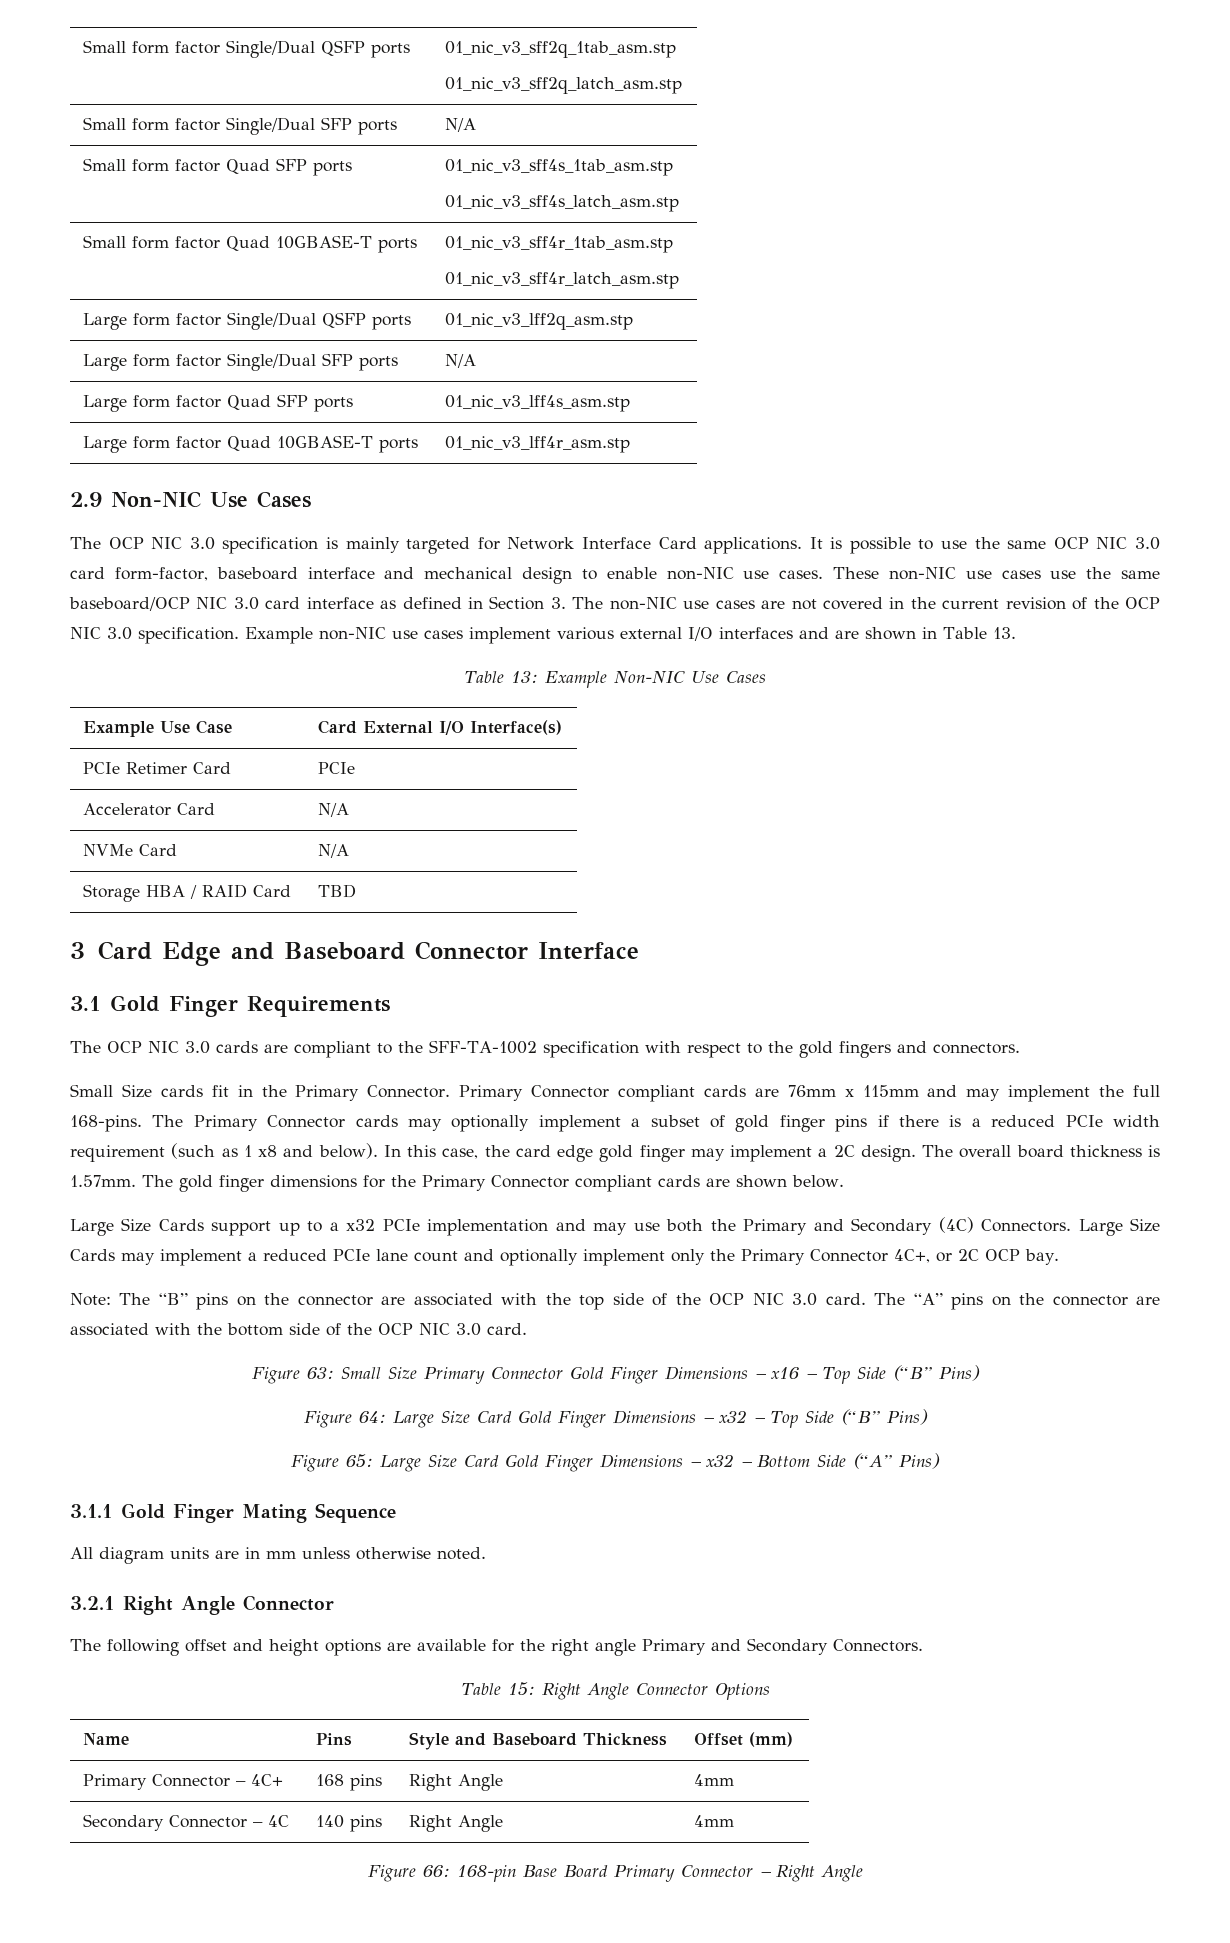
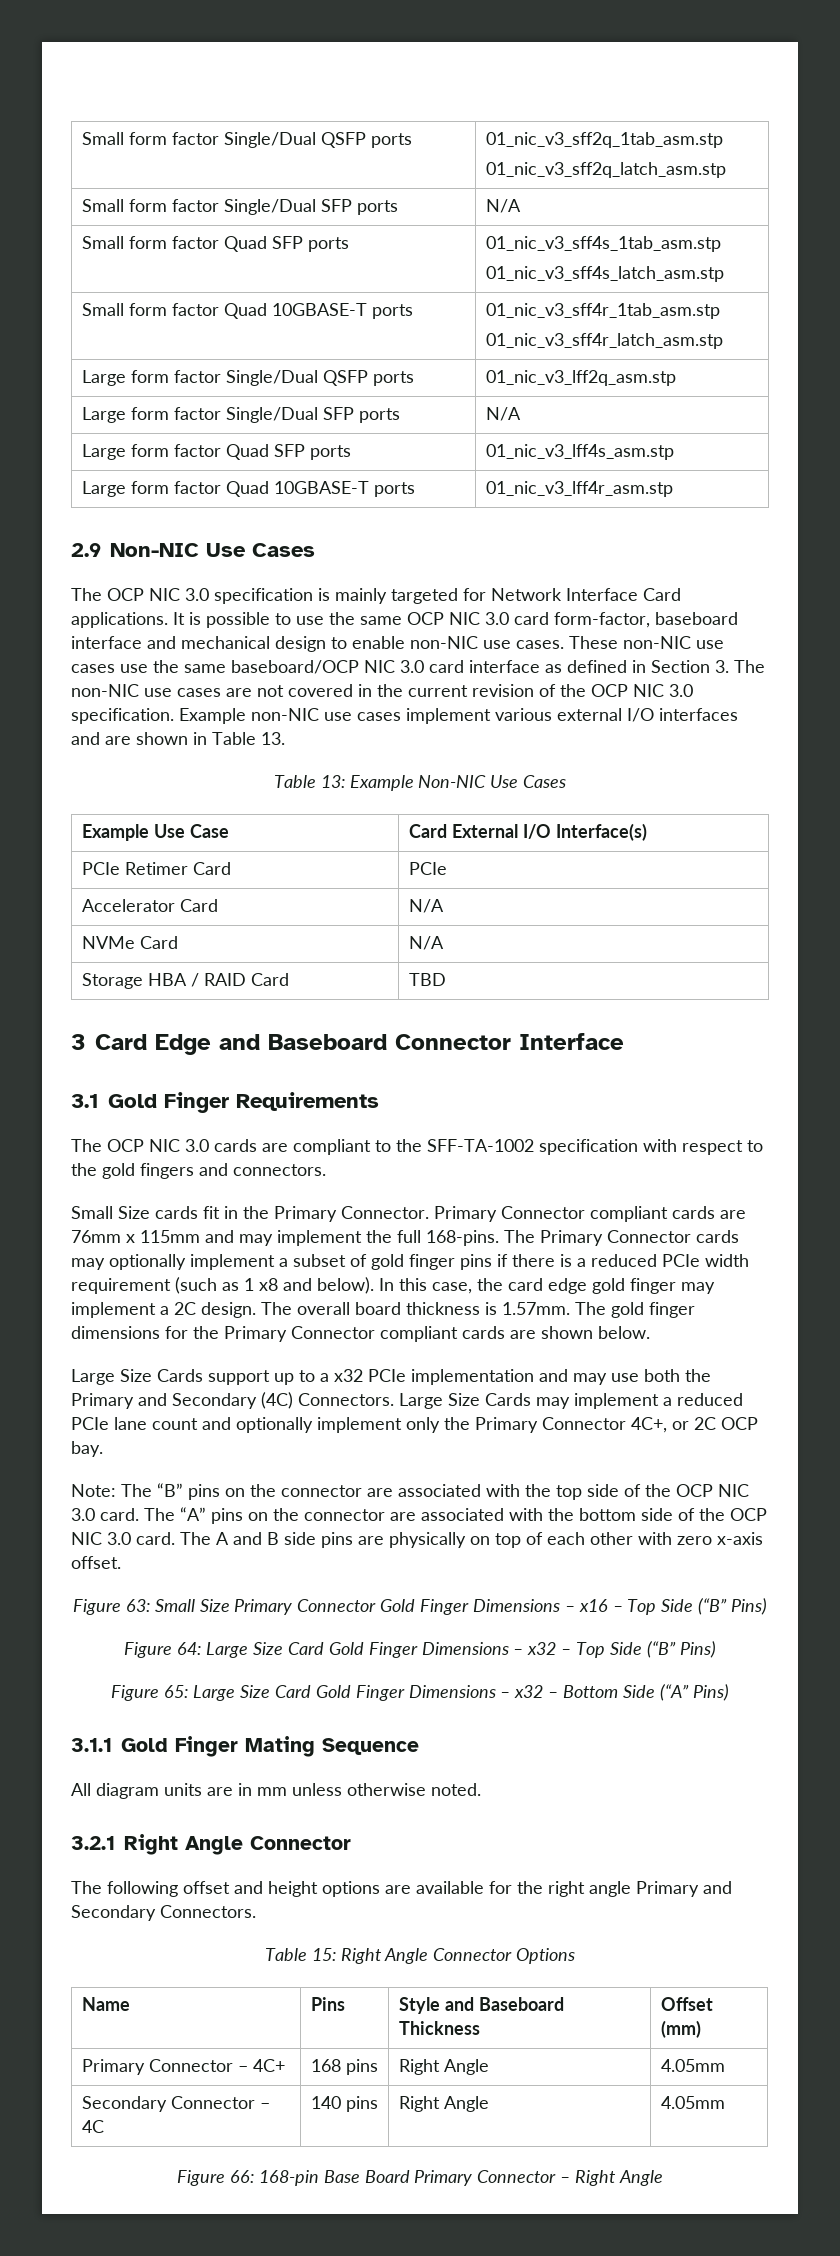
(527, 1329) none -> [180,1532,763,1548] [71,1556,121,1569] The A and B side pins are physically on top of each other with zero x-axis offset.
[694,1774,735,1786] 4mm -> [660,2059,725,2072] 4.05mm
[694,1815,735,1827] 4mm -> [660,2096,725,2109] 4.05mm

